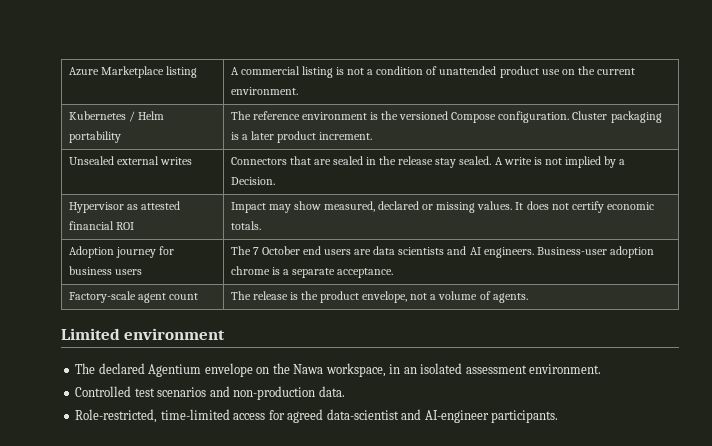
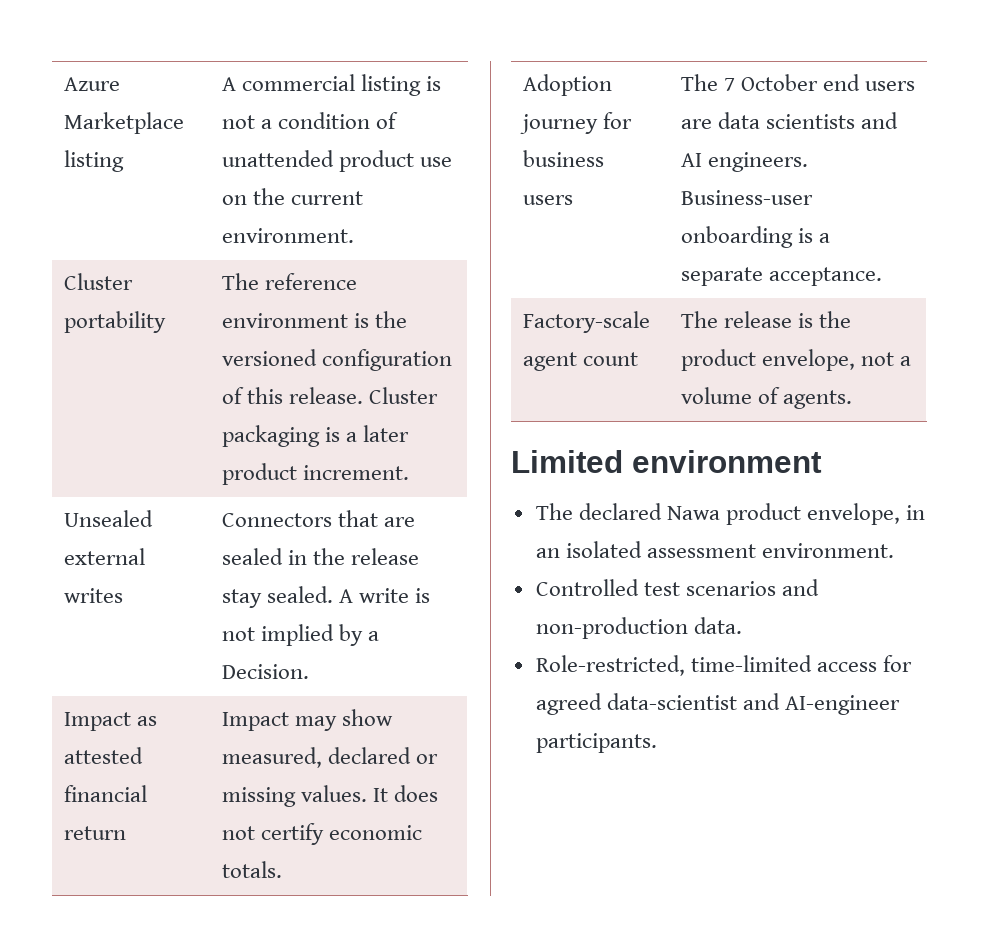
[68,111,164,122] Kubernetes / Helm -> [63,273,133,290] Cluster
[451,111,570,123] Compose configuration. -> [321,349,452,371] [221,387,363,404] configuration of this release.
[68,202,124,213] Hypervisor -> [63,712,131,731] Impact
[115,222,134,230] ROI -> [63,826,126,840] return
[609,246,654,258] [230,266,270,275] adoption chrome -> [680,226,793,248] onboarding
[148,363,386,377] Agentium envelope on the Nawa workspace, -> [666,503,901,525] Nawa product envelope,

